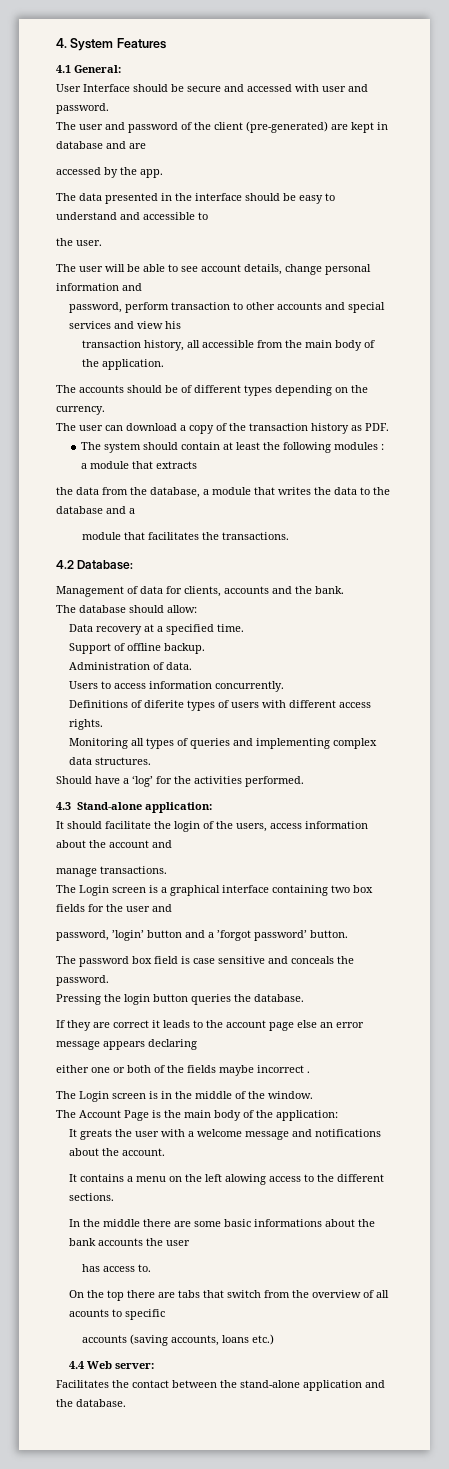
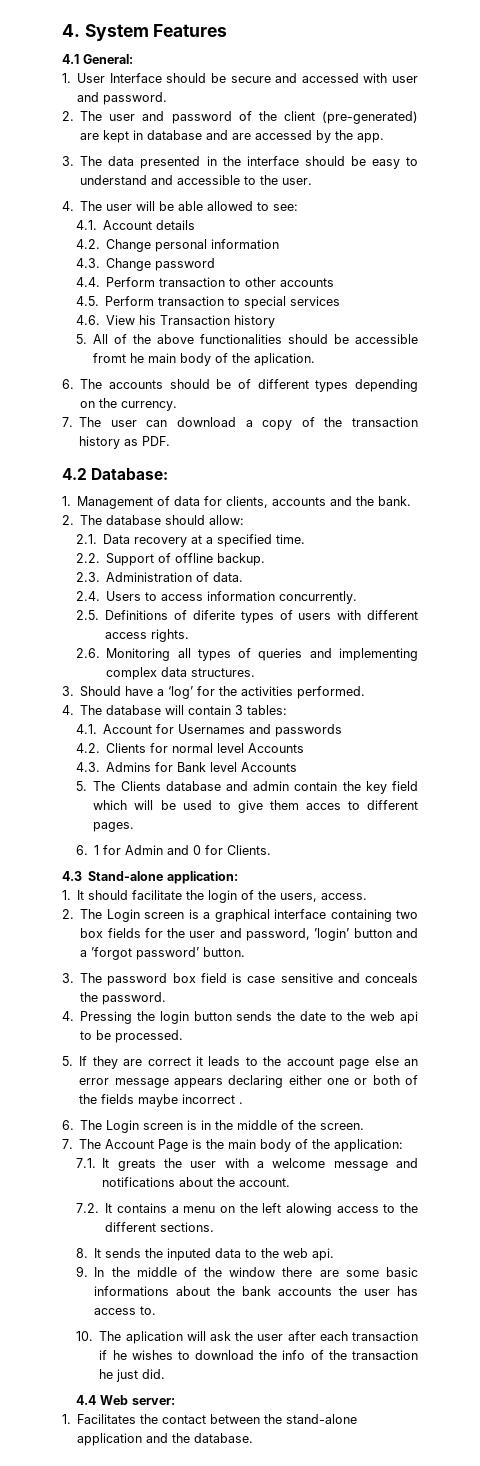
(121, 69) none -> [62,73,71,83] 1.
(109, 108) none -> [62,111,74,121] 2.
(146, 146) // -> (252, 136) none
(163, 173) none -> [62,156,74,166] 3.
(208, 216) // -> (257, 180) none
(102, 243) none -> [62,201,74,211] 4.
[168,264,371,275] [56,283,142,291] [68,302,169,313] to see account details, change personal information and // password, perform -> [207,201,299,211] [76,220,196,230] [76,239,280,252] [76,258,216,271] [76,277,156,287] allowed to see: // 4.1. Account details // 4.2. Change personal information // 4.3. Change password // 4.4. Perform
[324,302,345,310] and -> [76,296,241,306] // 4.5. Perform transaction to
[113,321,163,329] and view -> [76,315,136,325] // 4.6. View
[81,340,375,351] [81,359,164,370] // transaction history, all accessible from the main body of the application. // -> [160,315,276,328] [76,334,418,344] [93,353,316,366] [62,379,74,389] Transaction history // 5. All of the above functionalities should be accessible fromt he main body of the aplication. // 6.
(105, 410) none -> [62,417,73,427] 7.
[81,442,385,453] [81,461,198,469] [56,487,390,498] [56,506,135,514] [81,532,289,540] // The system should contain at least the following modules : a module that extracts // the data from the database, a module that writes the data to the database and a // module that facilitates the transactions. -> (171, 441) none
(134, 565) none -> [62,496,71,506] 1.
(344, 590) none -> [62,515,74,525] 2.
(197, 609) none -> [76,534,98,544] 2.1.
(244, 628) none -> [76,553,101,563] 2.2.
(205, 648) none -> [76,572,101,582] 2.3.
(192, 666) none -> [76,591,101,601] 2.4.
(284, 686) none -> [76,610,100,620] 2.5.
(103, 724) none -> [76,648,101,658] 2.6.
(151, 761) none -> [62,686,74,696] 3.
(304, 781) none -> [62,705,288,715] [76,724,343,737] [76,743,305,753] [76,762,298,772] [76,781,419,794] [93,800,418,813] [93,822,135,832] [76,845,272,855] // 4. The database will contain 3 tables: // 4.1. Account for Usernames and passwords // 4.2. Clients for normal level Accounts // 4.3. Admins for Bank level Accounts // 5. The Clients database and admin contain the key field which will be used to give them acces to different pages. // 6. 1 for Admin and 0 for Clients.
(212, 807) none -> [62,890,71,900] 1.
[270,821,368,829] [56,840,172,848] [56,866,167,877] access information about the account and // manage transactions. // -> [321,893,368,900] [62,909,74,919] access. // 2.
(172, 908) // -> (242, 933) none
(348, 934) none -> [62,973,74,983] 3.
(109, 980) none -> [62,1011,74,1021] 4.
[191,994,304,1005] queries the database. // -> [236,1011,418,1024] [80,1030,184,1043] [62,1056,73,1066] sends the date to the web api to be processed. // 5.
(197, 1044) // -> (284, 1081) none
(310, 1072) none -> [62,1120,74,1130] 6.
[268,1091,313,1099] window. // -> [320,1123,365,1130] [62,1139,73,1149] screen. // 7.
(338, 1115) none -> [76,1158,97,1168] 7.1.
(165, 1152) none -> [76,1203,100,1213] 7.2.
[68,1219,140,1227] In the middle -> [76,1248,335,1261] [76,1266,276,1277] 8. It sends the inputed data to the web api. // 9. In the middle of the window
(190, 1243) // -> (391, 1292) none
[68,1290,389,1301] [68,1309,165,1320] [81,1334,274,1346] On the top there are tabs that switch from the overview of all acounts to specific // accounts (saving accounts, loans etc.) -> [76,1331,418,1344] [99,1350,418,1360] [99,1369,166,1382] 10. The aplication will ask the user after each transaction if he wishes to download the info of the transaction he just did.
(154, 1366) none -> [62,1414,71,1424] 1.

